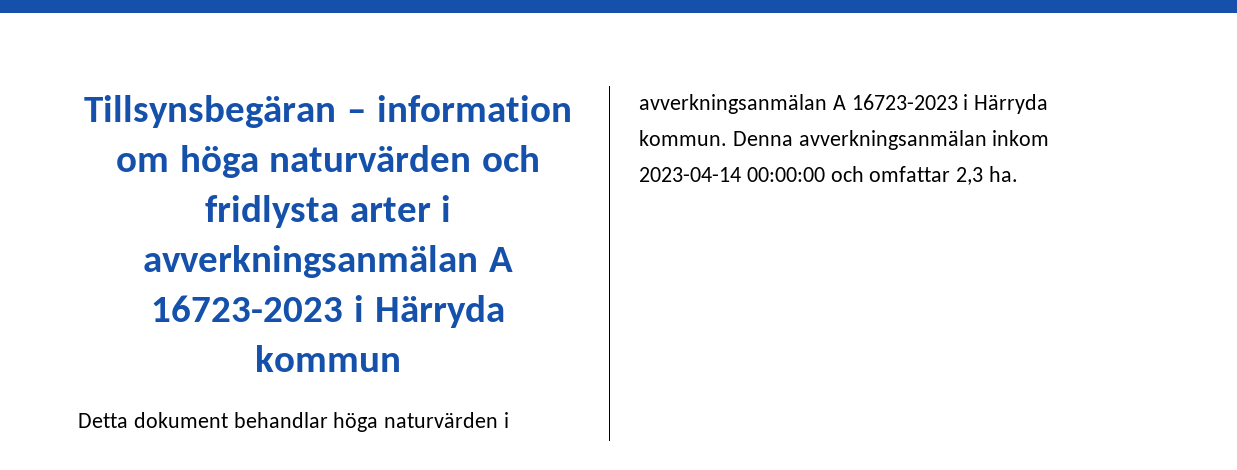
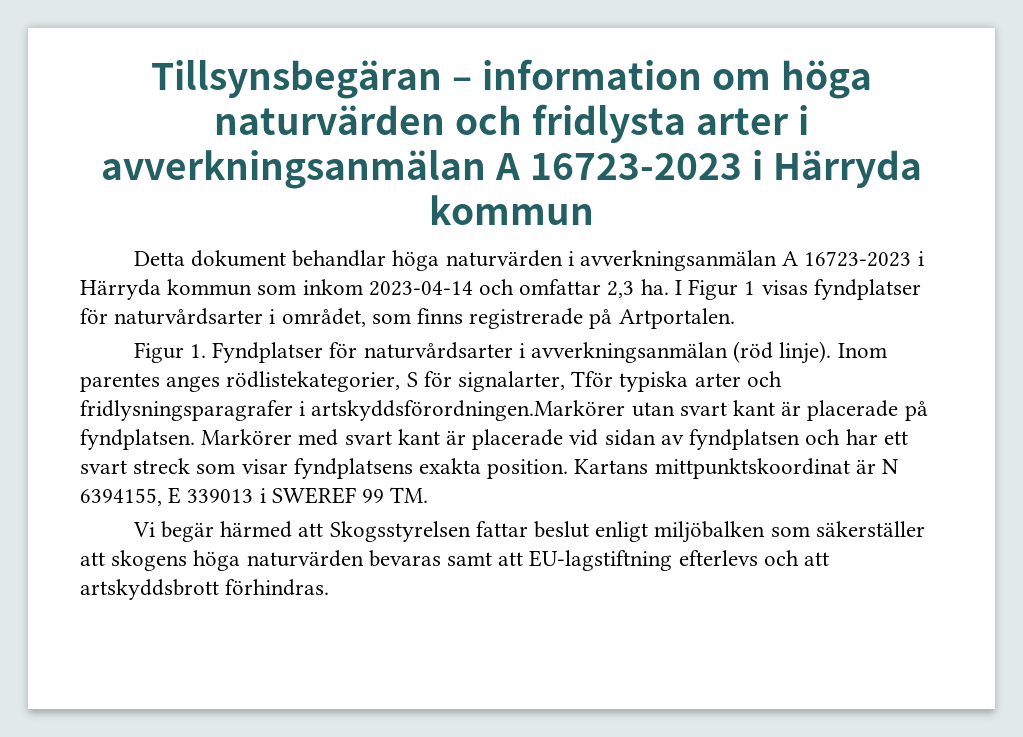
[639,130,987,150] kommun. Denna avverkningsanmälan -> [167,279,297,296] kommun som
[746,167,825,182] 00:00:00 -> (473, 288) none
(1019, 174) none -> [674,279,921,300] [80,308,735,329] [133,341,887,364] [80,371,782,392] [80,400,928,421] [80,429,908,450] [80,458,900,479] [80,487,429,506] [132,521,925,543] [80,550,830,571] [80,579,330,600] I Figur 1 visas fyndplatser för naturvårdsarter i området, som finns registrerade på Artportalen. // Figur 1. Fyndplatser för naturvårdsarter i avverkningsanmälan (röd linje). Inom parentes anges rödlistekategorier, S för signalarter, Tför typiska arter och fridlysningsparagrafer i artskyddsförordningen.Markörer utan svart kant är placerade på fyndplatsen. Markörer med svart kant är placerade vid sidan av fyndplatsen och har ett svart streck som visar fyndplatsens exakta position. Kartans mittpunktskoordinat är N 6394155, E 339013 i SWEREF 99 TM. // Vi begär härmed att Skogsstyrelsen fattar beslut enligt miljöbalken som säkerställer att skogens höga naturvärden bevaras samt att EU-lagstiftning efterlevs och att artskyddsbrott förhindras.

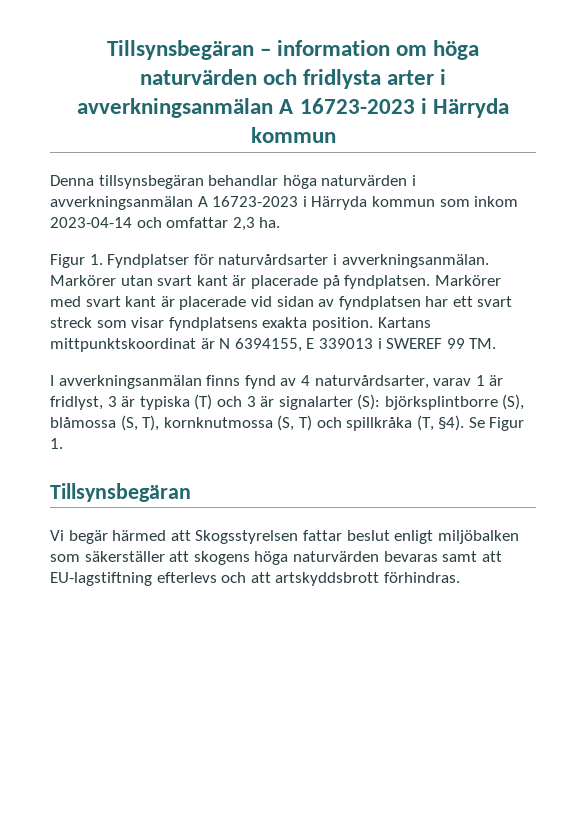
[133,250,286,267] Detta dokument -> [50,175,204,189] Denna tillsynsbegäran
[674,279,921,300] [80,308,735,329] I Figur 1 visas fyndplatser för naturvårdsarter i området, som finns registrerade på Artportalen. -> (281, 222) none
[531,341,887,364] [80,371,782,392] [80,400,626,421] avverkningsanmälan (röd linje). Inom parentes anges rödlistekategorier, S för signalarter, Tför typiska arter och fridlysningsparagrafer i artskyddsförordningen.Markörer -> [341,254,489,268] [50,275,116,286] avverkningsanmälan. Markörer
[805,429,841,445] och -> (421, 303) none
(429, 495) none -> [50,375,504,389] [50,394,525,410] [50,415,525,431] [50,438,63,449] [50,483,191,502] // I avverkningsanmälan finns fynd av 4 naturvårdsarter, varav 1 är fridlyst, 3 är typiska (T) och 3 är signalarter (S): björksplintborre (S), blåmossa (S, T), kornknutmossa (S, T) och spillkråka (T, §4). Se Figur 1. // Tillsynsbegäran

